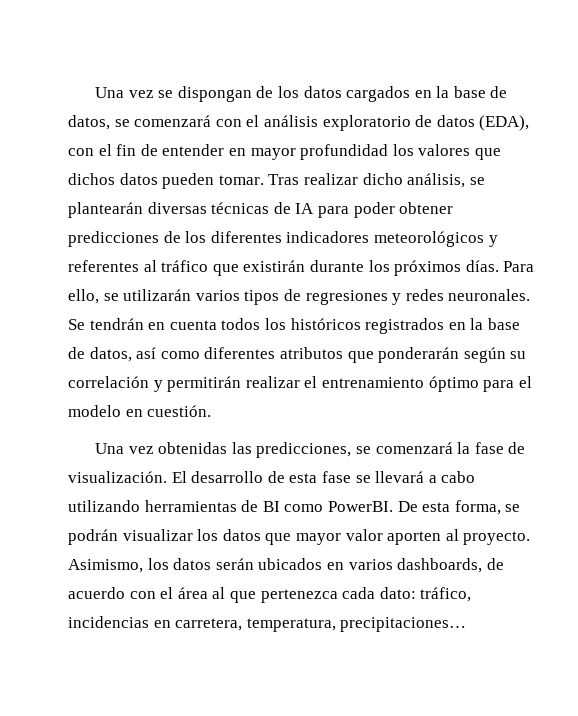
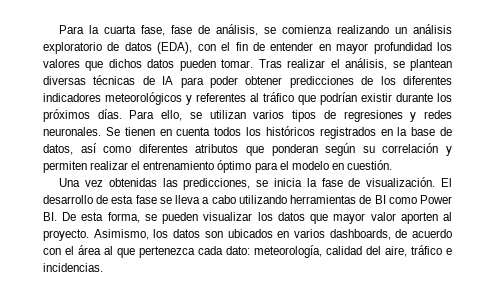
[94,86,508,102] [68,115,260,130] Una vez se dispongan de los datos cargados en la base de datos, se comenzará con el -> [59,24,408,36] Para la cuarta fase, fase de análisis, se comienza realizando un
[362,173,485,188] [68,202,143,218] dicho análisis, se plantearán -> [330,58,452,71] el análisis, se plantean
[243,260,306,272] existirán -> [320,92,392,105] podrían existir
[123,289,192,301] utilizarán -> [209,110,246,119] utilizan
[89,318,144,330] tendrán -> [124,127,155,136] tienen
[378,347,460,363] ponderarán -> [271,144,318,156] ponderan
[167,376,242,392] permitirán -> [43,161,87,173] permiten
[375,442,453,454] comenzará -> [273,178,302,187] inicia
[375,471,425,483] llevará -> [175,195,201,204] lleva
[327,501,393,512] PowerBI. -> [419,195,452,204] [43,212,57,221] Power BI.
[68,529,118,545] podrán -> [162,212,199,224] pueden
[215,558,254,570] serán -> [204,231,223,238] son
[420,587,472,602] [68,616,467,632] tráfico, incidencias en carretera, temperatura, precipitaciones… -> [254,245,452,258] [43,263,103,272] meteorología, calidad del aire, tráfico e incidencias.

